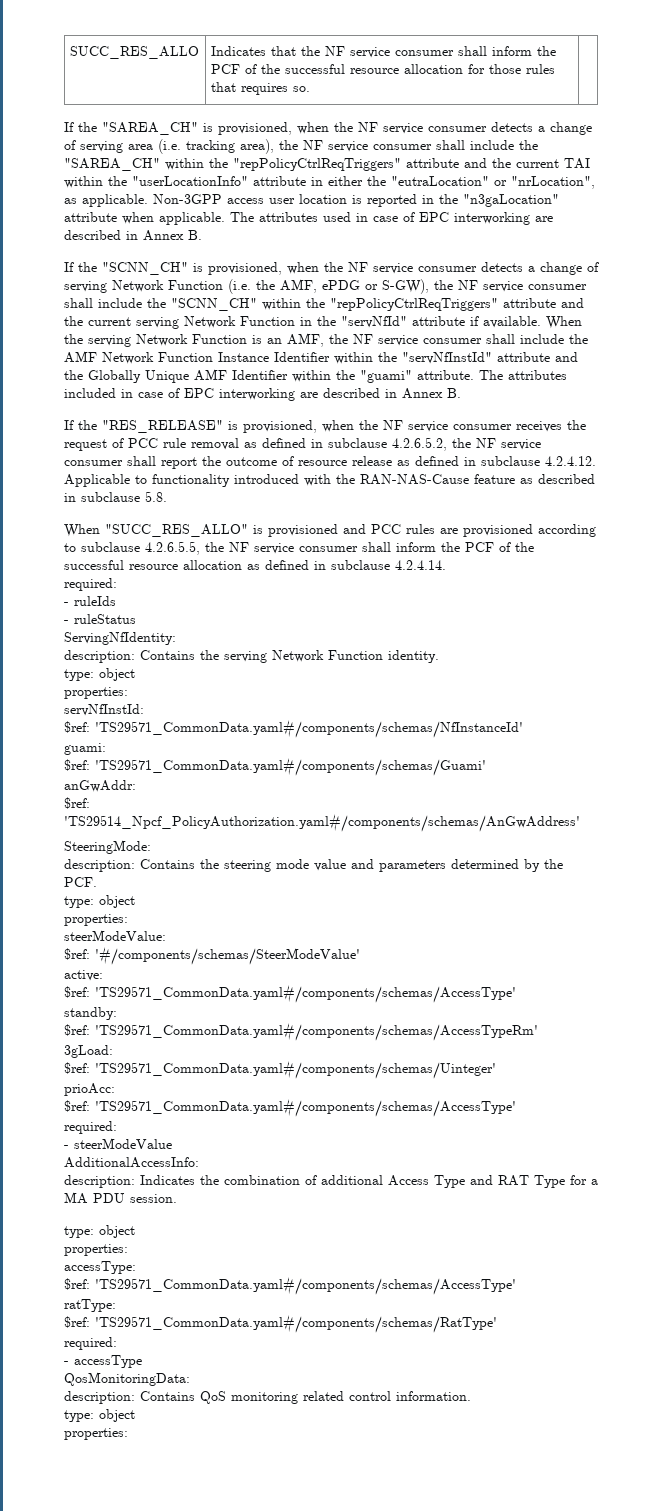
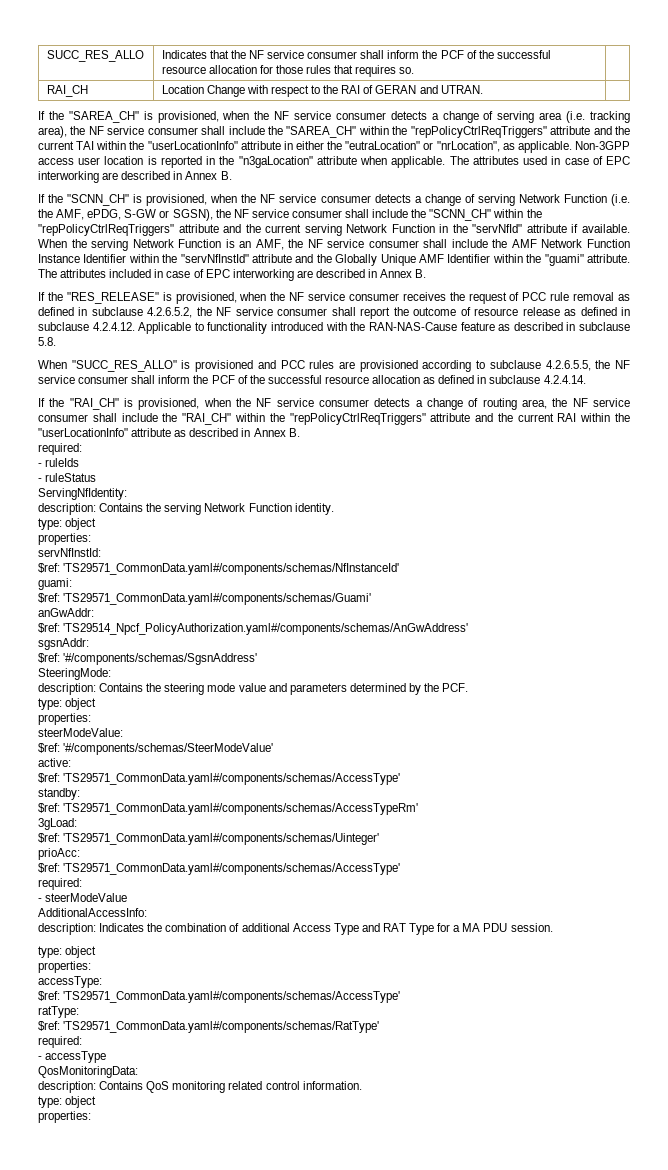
(310, 89) none -> [46,85,88,97] [161,85,483,97] // RAI_CH | Location Change with respect to the RAI of GERAN and UTRAN. |
[322,279,429,294] ePDG or S-GW), -> [87,209,213,221] ePDG, S-GW or SGSN),
(446, 565) none -> [38,398,630,410] [38,413,631,425] [38,428,300,437] // If the "RAI_CH" is provisioned, when the NF service consumer detects a change of routing area, the NF service consumer shall include the "RAI_CH" within the "repPolicyCtrlReqTriggers" attribute and the current RAI within the "userLocationInfo" attribute as described in Annex B.
(580, 823) none -> [38,638,89,650] [38,653,258,665] // sgsnAddr: // $ref: '#/components/schemas/SgsnAddress'

